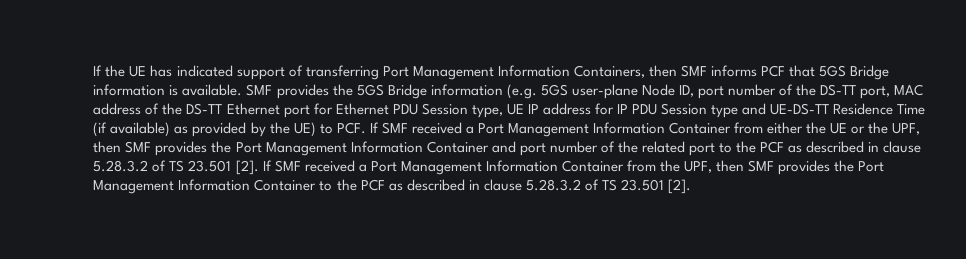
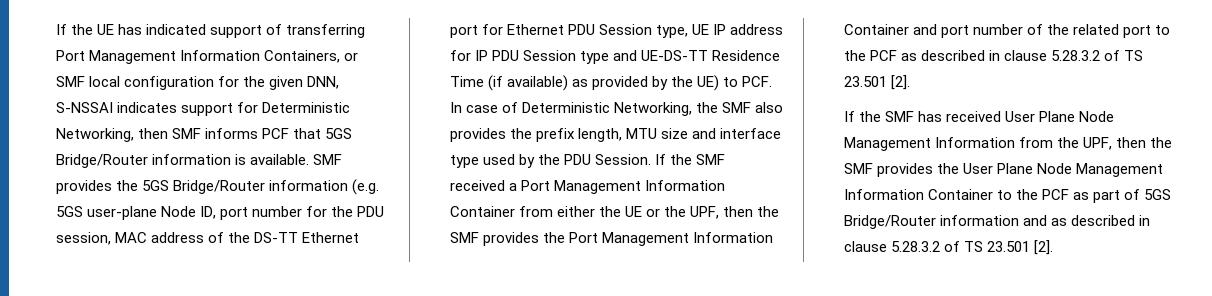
(645, 71) none -> [344,52,359,61] [55,76,340,90] [55,102,351,116] [55,128,134,142] or SMF local configuration for the given DNN, S-NSSAI indicates support for Deterministic Networking,
[850,65,890,80] Bridge -> [55,154,148,168] Bridge/Router
[387,84,427,99] Bridge -> [173,180,266,194] Bridge/Router
[779,84,891,99] of the DS-TT port, -> [306,206,385,217] [55,232,111,245] for the PDU session,
[369,122,379,133] If -> [449,102,784,116] [449,128,782,142] [449,154,693,168] In case of Deterministic Networking, the SMF also provides the prefix length, MTU size and interface type used by the PDU Session. If the
(122, 147) none -> [757,206,780,217] the
[262,160,624,175] If SMF received a Port Management Information Container -> [843,111,1115,122] [843,137,1016,151] // If the SMF has received User Plane Node Management Information
[748,160,885,175] SMF provides the Port -> [1150,137,1173,148] [843,163,1073,177] the SMF provides the User Plane Node
(403, 187) none -> [1093,189,1172,203] [843,215,1068,229] part of 5GS Bridge/Router information and as

